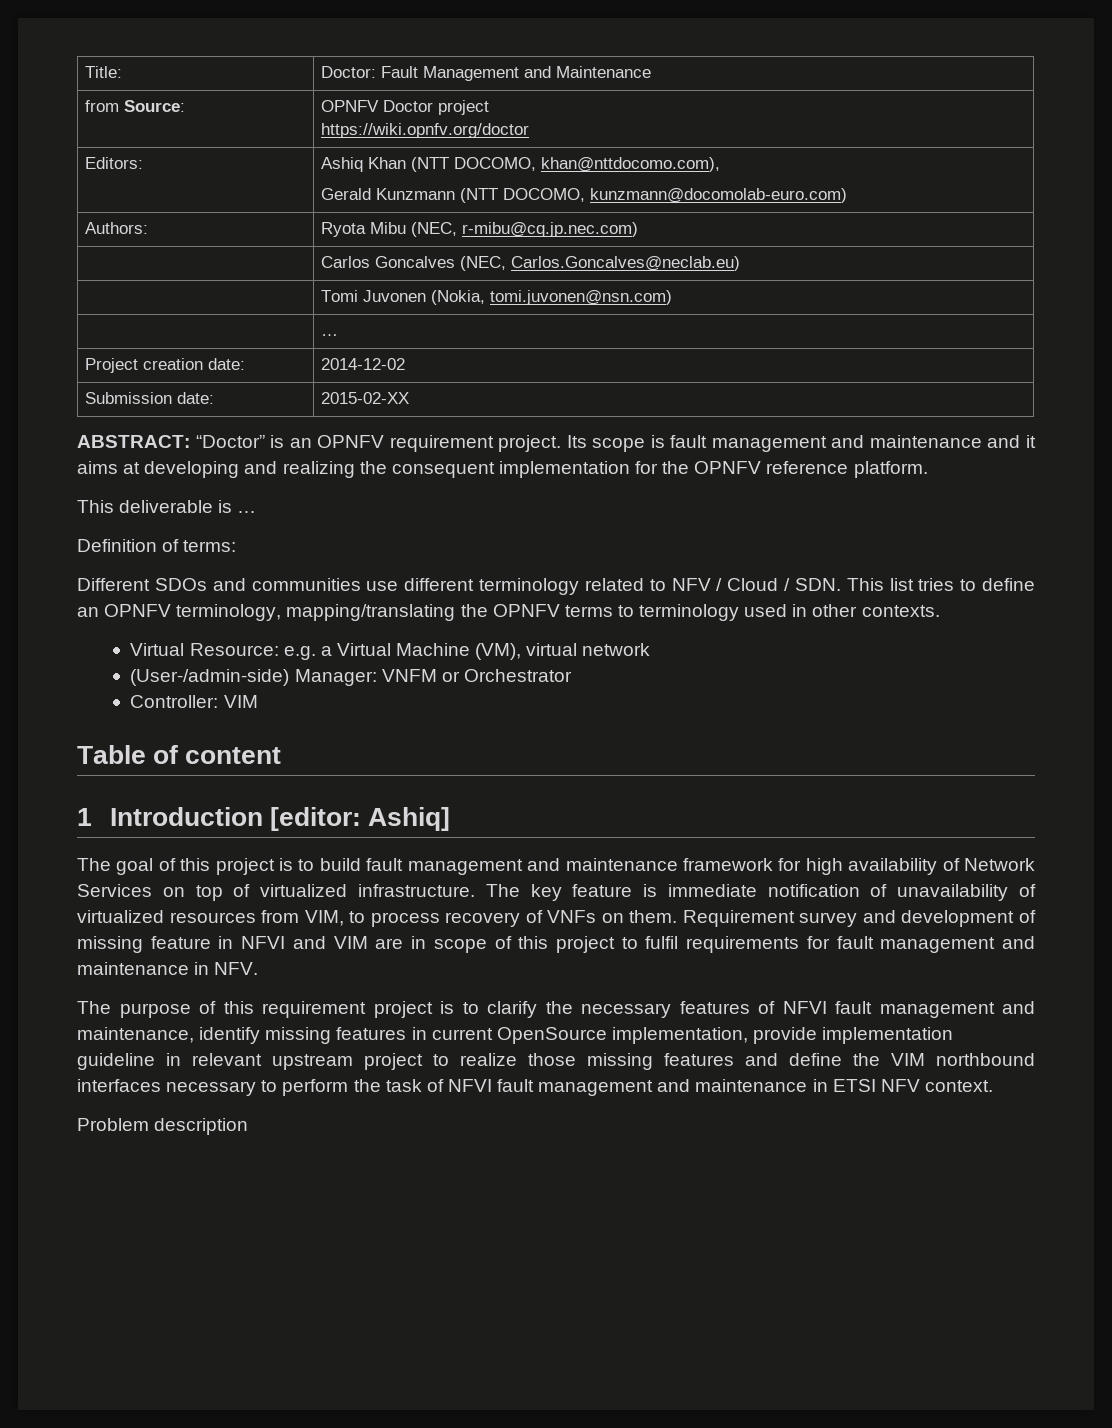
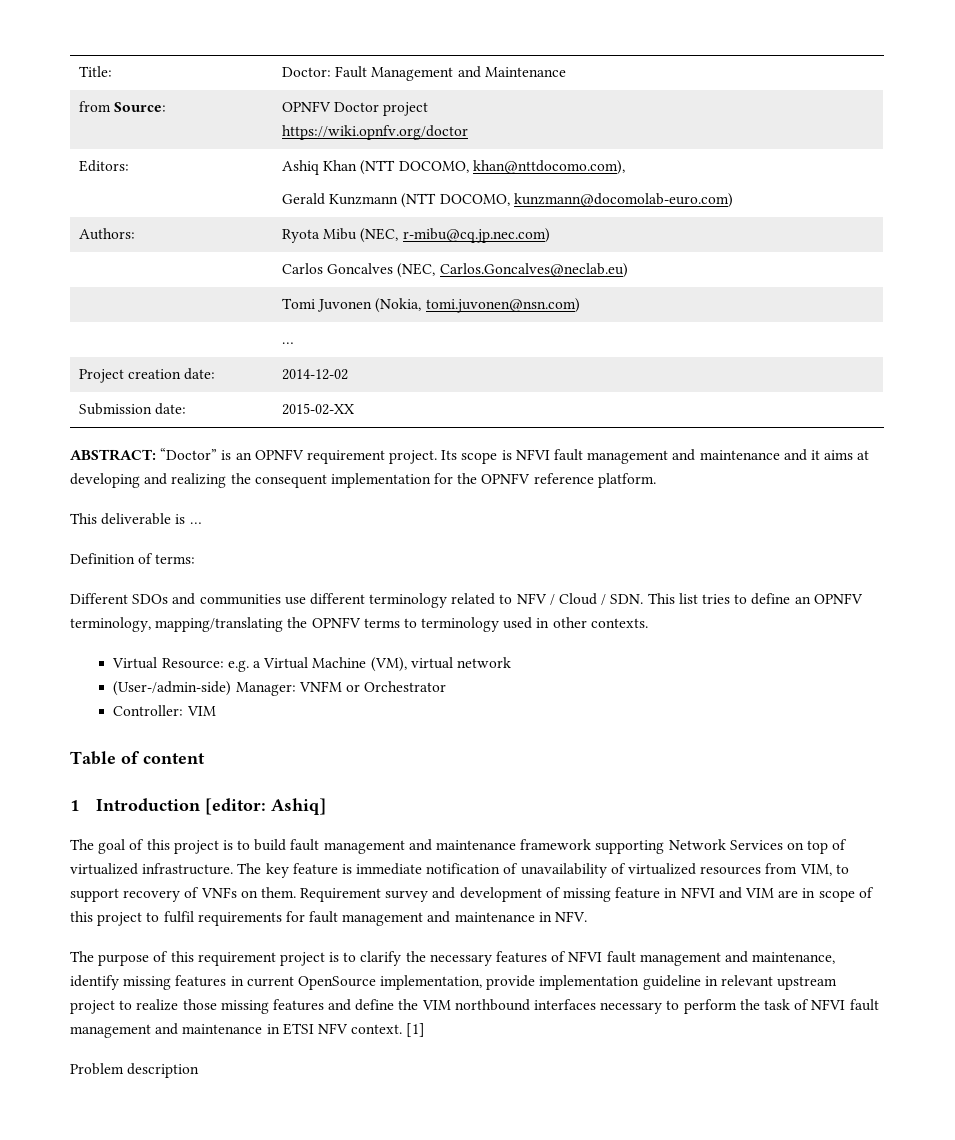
(665, 441) none -> [515,449,550,460] NFVI
[778,858,960,875] for high availability of -> [595,840,665,854] supporting
[370,912,440,927] process -> [70,888,119,902] support
(993, 1086) none -> [406,1023,426,1037] [1]

